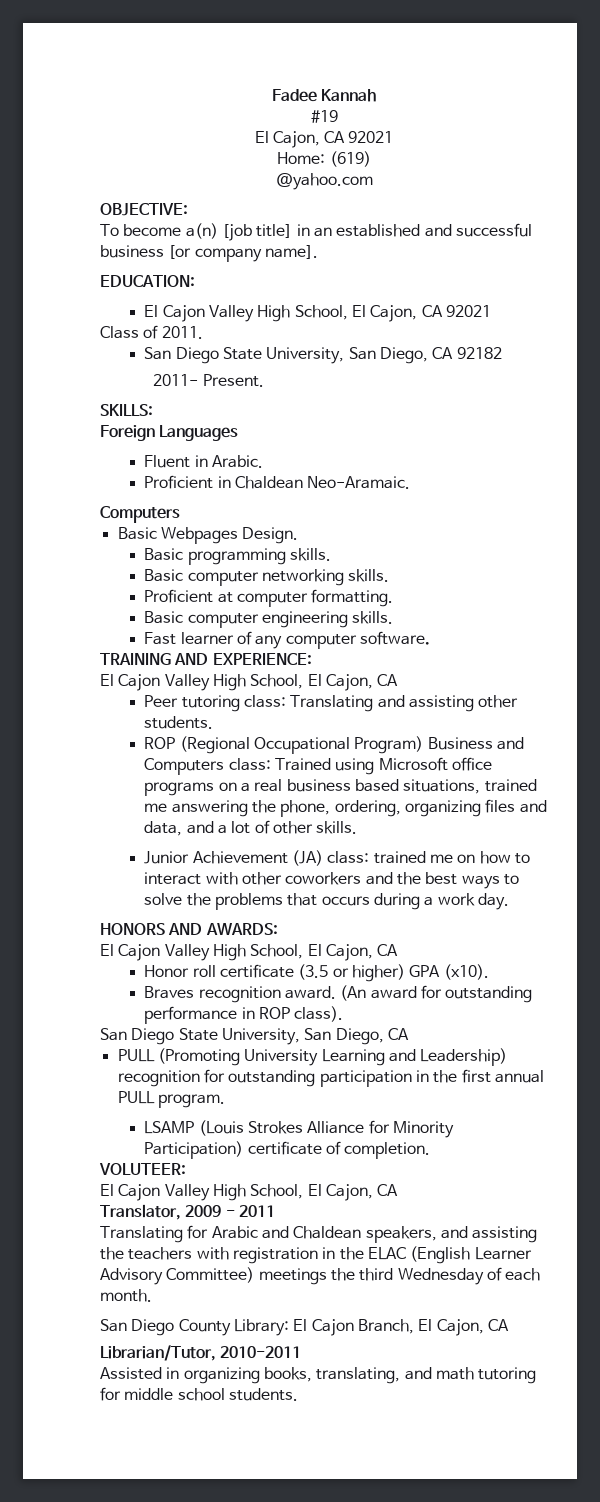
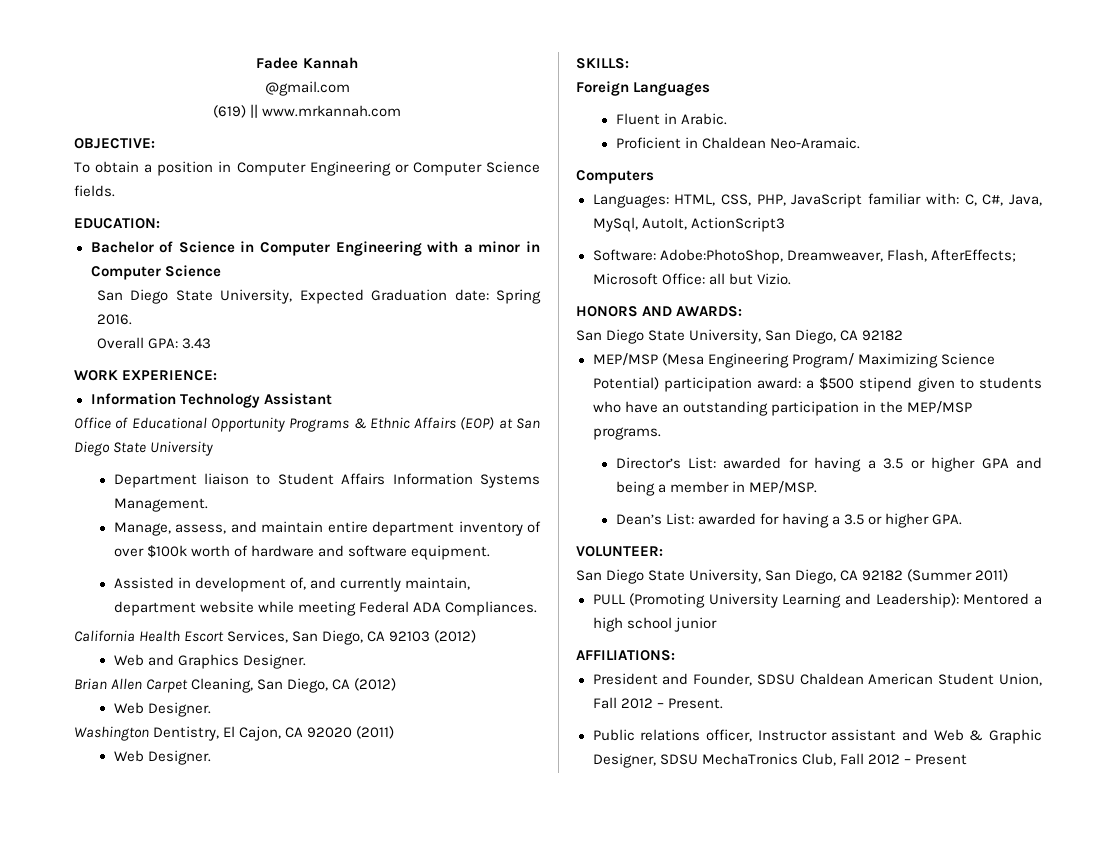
[310,110,338,123] [254,131,394,148] [277,152,326,164] #19 // El Cajon, CA 92021 // Home: -> [264,81,350,96] @gmail.com //
[275,173,373,190] // @yahoo.com -> [250,104,402,118] || www.mrkannah.com
[123,223,532,241] [100,245,318,262] [100,275,195,287] [144,305,491,322] [100,325,203,339] [144,347,502,364] [153,374,264,387] become a(n) [job title] in an established and successful business [or company name]. // EDUCATION: // El Cajon Valley High School, El Cajon, CA 92021 // Class of 2011. // San Diego State University, San Diego, CA 92182 // 2011- Present. -> [95,161,540,176] [74,185,115,197] [74,218,160,229] [90,241,540,256] [90,265,221,280] [97,289,541,304] [97,314,133,325] [97,337,212,349] [74,370,218,381] [90,393,332,408] [74,417,541,432] [74,441,214,456] [113,473,540,488] [113,498,208,512] [113,521,541,536] [113,545,490,560] [113,577,470,592] [113,601,537,616] [74,630,477,645] [113,654,306,669] [74,678,397,693] [113,702,211,717] [74,726,395,741] [113,750,211,765] obtain a position in Computer Engineering or Computer Science fields. // EDUCATION: // Bachelor of Science in Computer Engineering with a minor in Computer Science // San Diego State University, Expected Graduation date: Spring 2016. // Overall GPA: 3.43 // WORK EXPERIENCE: // Information Technology Assistant // Office of Educational Opportunity Programs & Ethnic Affairs (EOP) at San Diego State University // Department liaison to Student Affairs Information Systems Management. // Manage, assess, and maintain entire department inventory of over $100k worth of hardware and software equipment. // Assisted in development of, and currently maintain, department website while meeting Federal ADA Compliances. // California Health Escort Services, San Diego, CA 92103 (2012) // Web and Graphics Designer. // Brian Allen Carpet Cleaning, San Diego, CA (2012) // Web Designer. // Washington Dentistry, El Cajon, CA 92020 (2011) // Web Designer.
[117,527,299,544] [144,548,331,565] [144,569,390,586] [144,589,394,607] [144,611,394,628] [144,631,430,649] [100,653,312,665] [100,674,399,691] [144,695,519,712] [144,716,214,729] [144,736,524,754] [144,757,492,775] [144,779,537,796] [144,799,547,817] [144,820,358,836] [144,850,530,866] [144,872,519,889] [144,893,509,910] [100,923,278,935] [100,944,399,961] [144,964,489,982] [144,985,533,1003] [144,1006,344,1024] [100,1028,409,1045] Basic Webpages Design. // Basic programming skills. // Basic computer networking skills. // Proficient at computer formatting. // Basic computer engineering skills. // Fast learner of any computer software. // TRAINING AND EXPERIENCE: // El Cajon Valley High School, El Cajon, CA // Peer tutoring class: Translating and assisting other students. // ROP (Regional Occupational Program) Business and Computers class: Trained using Microsoft office programs on a real business based situations, trained me answering the phone, ordering, organizing files and data, and a lot of other skills. // Junior Achievement (JA) class: trained me on how to interact with other coworkers and the best ways to solve the problems that occurs during a work day. // HONORS AND AWARDS: // El Cajon Valley High School, El Cajon, CA // Honor roll certificate (3.5 or higher) GPA (x10). // Braves recognition award. (An award for outstanding performance in ROP class). // San Diego State University, San Diego, CA -> [592,193,1042,208] [592,217,785,232] [592,249,1016,264] [592,273,791,285] [576,306,743,317] [576,329,904,344] [592,353,995,368] [592,377,1042,392] [592,401,972,416] [592,427,661,440] [615,457,1042,472] [615,481,817,496] [615,513,962,528] [576,546,663,557] [576,569,1009,584] Languages: HTML, CSS, PHP, JavaScript familiar with: C, C#, Java, MySql, AutoIt, ActionScript3 // Software: Adobe:PhotoShop, Dreamweaver, Flash, AfterEffects; Microsoft Office: all but Vizio. // HONORS AND AWARDS: // San Diego State University, San Diego, CA 92182 // MEP/MSP (Mesa Engineering Program/ Maximizing Science Potential) participation award: a $500 stipend given to students who have an outstanding participation in the MEP/MSP programs. // Director’s List: awarded for having a 3.5 or higher GPA and being a member in MEP/MSP. // Dean’s List: awarded for having a 3.5 or higher GPA. // VOLUNTEER: // San Diego State University, San Diego, CA 92182 (Summer 2011)
[420,1048,508,1066] [117,1069,544,1087] [117,1091,225,1108] [144,1120,454,1138] [144,1141,431,1159] [99,1163,186,1175] [100,1184,399,1201] [100,1204,275,1220] [100,1225,538,1243] [100,1246,532,1264] [100,1267,541,1285] [100,1289,152,1302] [100,1319,509,1336] [100,1345,302,1361] [100,1367,537,1384] [100,1387,298,1401] Leadership) recognition for outstanding participation in the first annual PULL program. // LSAMP (Louis Strokes Alliance for Minority Participation) certificate of completion. // VOLUTEER: // El Cajon Valley High School, El Cajon, CA // Translator, 2009 - 2011 // Translating for Arabic and Chaldean speakers, and assisting the teachers with registration in the ELAC (English Learner Advisory Committee) meetings the third Wednesday of each month. // San Diego County Library: El Cajon Branch, El Cajon, CA // Librarian/Tutor, 2010-2011 // Assisted in organizing books, translating, and math tutoring for middle school students. -> [875,593,1042,608] [592,617,717,632] [576,650,675,661] [592,673,1042,686] [592,697,723,709] [592,729,1042,744] [592,753,967,768] Leadership): Mentored a high school junior // AFFILIATIONS: // President and Founder, SDSU Chaldean American Student Union, Fall 2012 – Present. // Public relations officer, Instructor assistant and Web & Graphic Designer, SDSU MechaTronics Club, Fall 2012 – Present

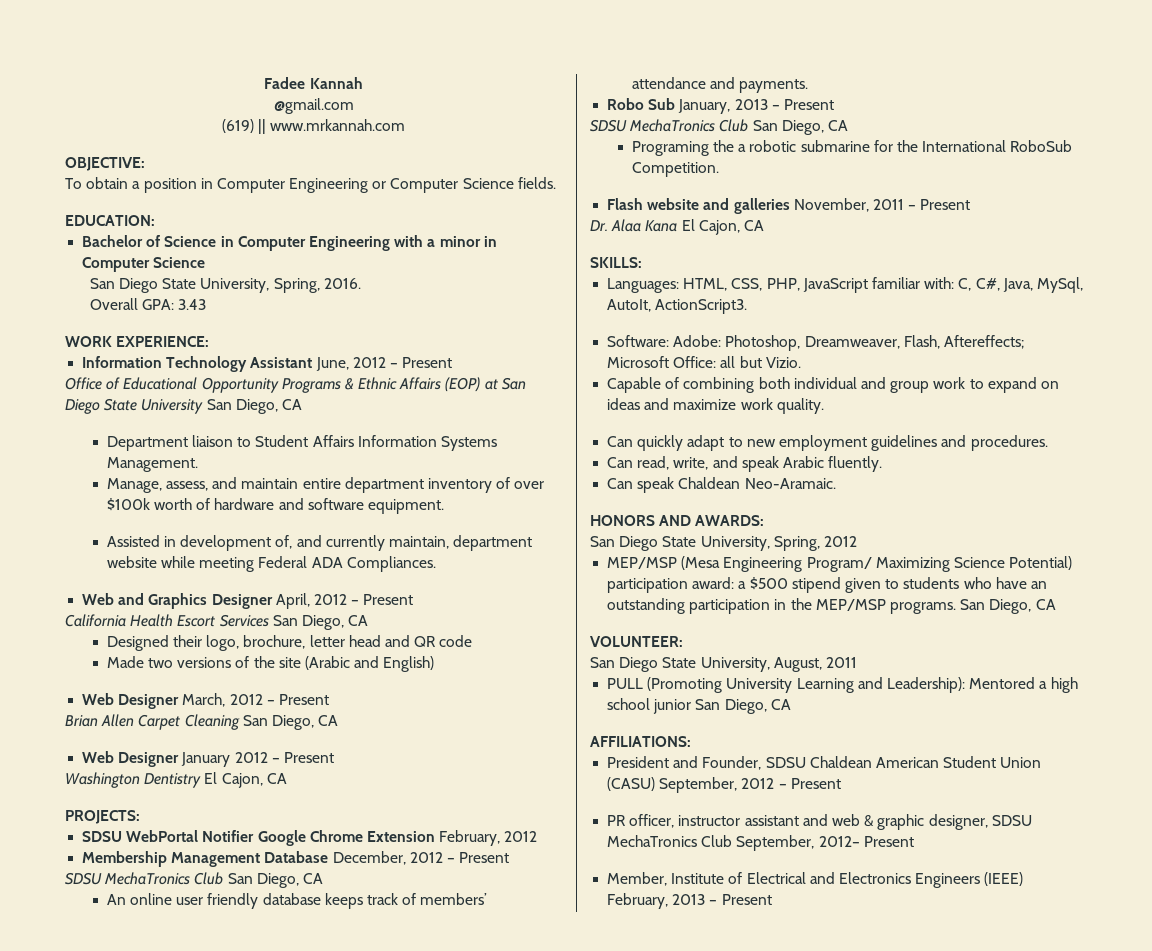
[299,289,541,304] Expected Graduation date: Spring -> [273,278,320,293] Spring,
(332, 399) none -> [315,357,453,371] June, 2012 – Present
(214, 448) none -> [206,399,302,414] San Diego, CA
(537, 608) none -> [82,593,414,609] // Web and Graphics Designer April, 2012 – Present
[227,630,477,645] [113,654,306,669] Services, San Diego, CA 92103 (2012) // Web and Graphics Designer. -> [219,614,369,630] [106,635,473,651] [106,656,435,672] [82,693,329,709] Services San Diego, CA // Designed their logo, brochure, letter head and QR code // Made two versions of the site (Arabic and English) // Web Designer March, 2012 – Present
[191,678,397,693] [113,702,211,717] Cleaning, San Diego, CA (2012) // Web Designer. -> [184,714,339,730] [82,751,334,767] Cleaning San Diego, CA // Web Designer January 2012 – Present
[153,726,395,741] [113,750,211,765] [576,58,629,69] [576,81,711,96] [615,113,727,125] [615,137,860,149] [576,170,654,184] Dentistry, El Cajon, CA 92020 (2011) // Web Designer. // SKILLS: // Foreign Languages // Fluent in Arabic. // Proficient in Chaldean Neo-Aramaic. // Computers -> [144,772,287,788] [65,810,140,824] [82,830,538,846] [82,851,510,867] [65,872,323,888] [106,893,488,909] [631,77,809,93] [607,98,834,114] [590,119,848,135] [631,140,1073,156] [631,162,719,177] [607,198,971,214] [590,219,764,235] [590,257,642,268] Dentistry El Cajon, CA // PROJECTS: // SDSU WebPortal Notifier Google Chrome Extension February, 2012 // Membership Management Database December, 2012 – Present // SDSU MechaTronics Club San Diego, CA // An online user friendly database keeps track of members’ attendance and payments. // Robo Sub January, 2013 – Present // SDSU MechaTronics Club San Diego, CA // Programing the a robotic submarine for the International RoboSub Competition. // Flash website and galleries November, 2011 – Present // Dr. Alaa Kana El Cajon, CA // SKILLS:
[690,217,785,232] ActionScript3 -> [655,299,748,314] ActionScript3.
[659,249,783,264] Adobe:PhotoShop, -> [673,335,801,351] Adobe: Photoshop,
[930,249,1016,262] AfterEffects; -> [943,335,1024,349] Aftereffects;
(791, 279) none -> [607,377,1059,393] [607,398,824,414] [607,435,1048,451] [607,456,883,472] [607,477,836,493] // Capable of combining both individual and group work to expand on ideas and maximize work quality. // Can quickly adapt to new employment guidelines and procedures. // Can read, write, and speak Arabic fluently. // Can speak Chaldean Neo-Aramaic.
[765,329,904,344] San Diego, CA 92182 -> [773,536,857,551] Spring, 2012
[615,457,1042,472] [615,481,817,496] [615,513,962,528] // Director’s List: awarded for having a 3.5 or higher GPA and being a member in MEP/MSP. // Dean’s List: awarded for having a 3.5 or higher GPA. -> [960,599,1056,614] San Diego, CA
[765,569,1009,584] San Diego, CA 92182 (Summer 2011) -> [773,657,857,672] August, 2011
(717, 624) none -> [695,699,791,714] San Diego, CA
[999,673,1042,686] [592,697,723,709] [592,729,1042,744] [592,753,900,768] Union, Fall 2012 – Present. // Public relations officer, Instructor assistant and Web & Graphic Designer, SDSU MechaTronics Club, Fall 2012 -> [1000,757,1042,768] [607,777,841,793] [607,814,1032,830] [607,835,914,851] [607,872,1024,888] [607,893,706,909] Union (CASU) September, 2012 – Present // PR officer, instructor assistant and web & graphic designer, SDSU MechaTronics Club September, 2012– Present // Member, Institute of Electrical and Electronics Engineers (IEEE) February, 2013

